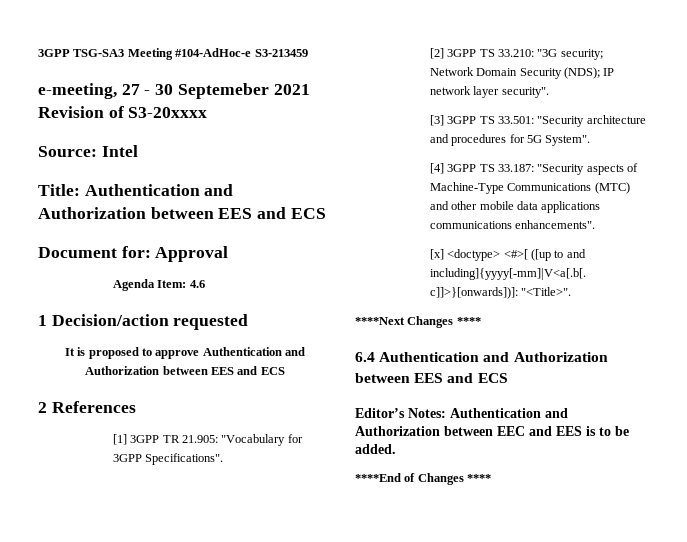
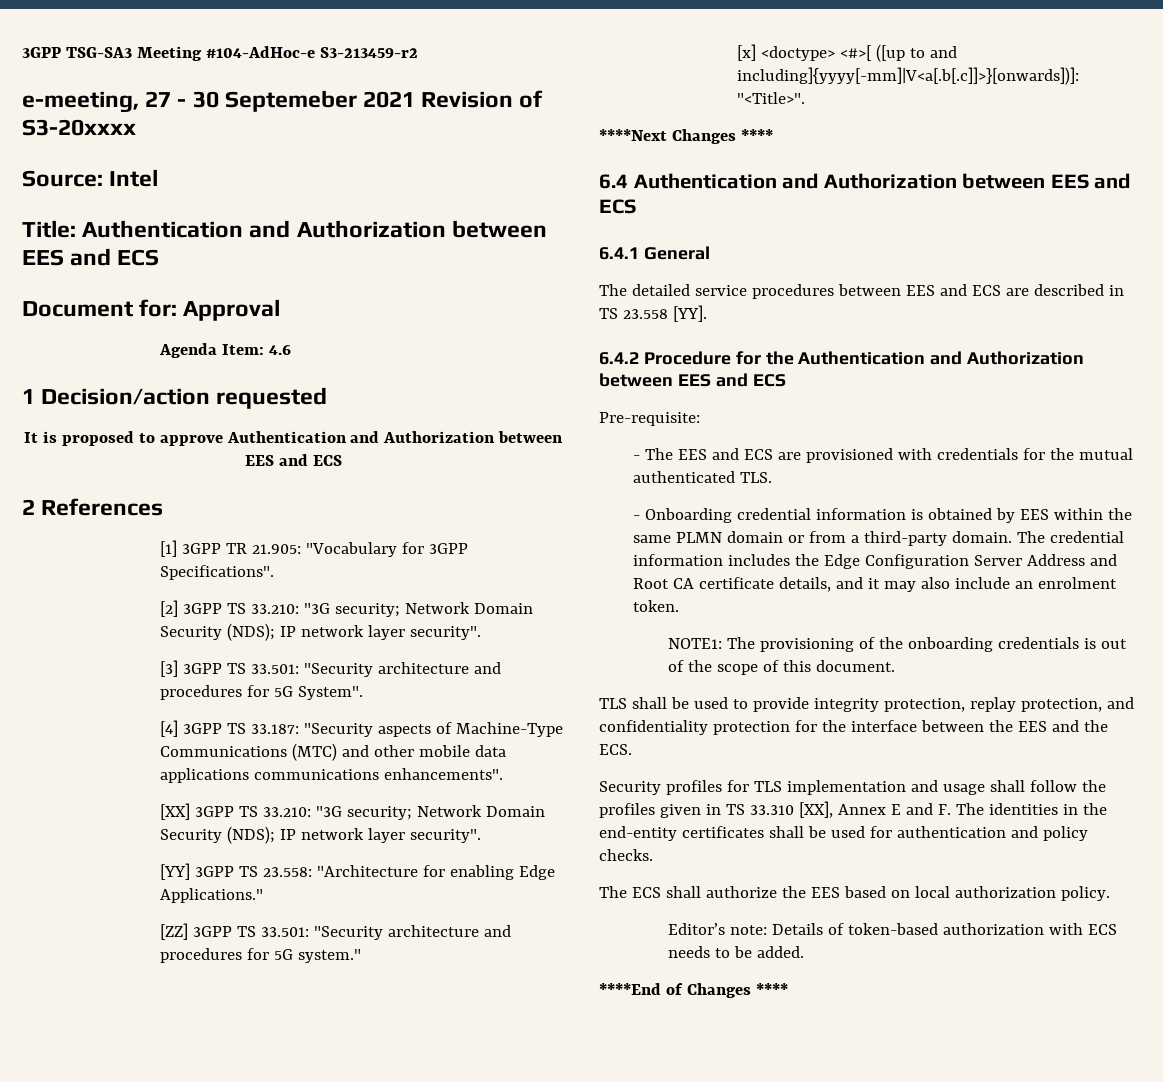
[254,49,308,57] S3-213459 -> [319,47,418,58] S3-213459-r2
(596, 224) none -> [159,803,545,820] [159,826,481,844] [159,863,555,880] [159,888,263,903] [159,923,511,940] [159,948,361,963] // [XX] 3GPP TS 33.210: "3G security; Network Domain Security (NDS); IP network layer security". // [YY] 3GPP TS 23.558: "Architecture for enabling Edge Applications." // [ZZ] 3GPP TS 33.501: "Security architecture and procedures for 5G system."
[355,408,568,418] [355,426,596,436] Editor’s Notes: Authentication and Authorization between EEC and EES is -> [599,246,710,260] [599,284,1124,299] [599,305,707,322] [599,351,1085,365] [599,373,786,387] [599,412,700,426] [633,448,1134,463] [633,471,773,483] [633,508,1133,523] [633,531,1125,546] [633,554,1118,569] [633,577,1118,592] [633,600,680,612] [667,637,1127,652] [667,660,895,675] [599,697,1134,712] [599,720,1108,735] [599,744,632,755] [599,780,1106,795] [599,801,1107,818] [599,826,1088,841] [599,849,653,861] [599,886,1110,901] [667,923,1117,935] [667,946,710,958] 6.4.1 General // The detailed service procedures between EES and ECS are described in TS 23.558 [YY]. // 6.4.2 Procedure for the Authentication and Authorization between EES and ECS // Pre-requisite: // - The EES and ECS are provisioned with credentials for the mutual authenticated TLS. // - Onboarding credential information is obtained by EES within the same PLMN domain or from a third-party domain. The credential information includes the Edge Configuration Server Address and Root CA certificate details, and it may also include an enrolment token. // NOTE1: The provisioning of the onboarding credentials is out of the scope of this document. // TLS shall be used to provide integrity protection, replay protection, and confidentiality protection for the interface between the EES and the ECS. // Security profiles for TLS implementation and usage shall follow the profiles given in TS 33.310 [XX], Annex E and F. The identities in the end-entity certificates shall be used for authentication and policy checks. // The ECS shall authorize the EES based on local authorization policy. // Editor’s note: Details of token-based authorization with ECS needs

